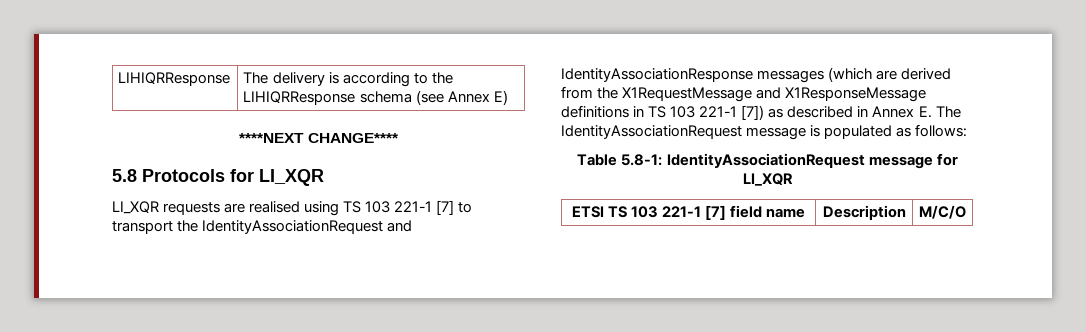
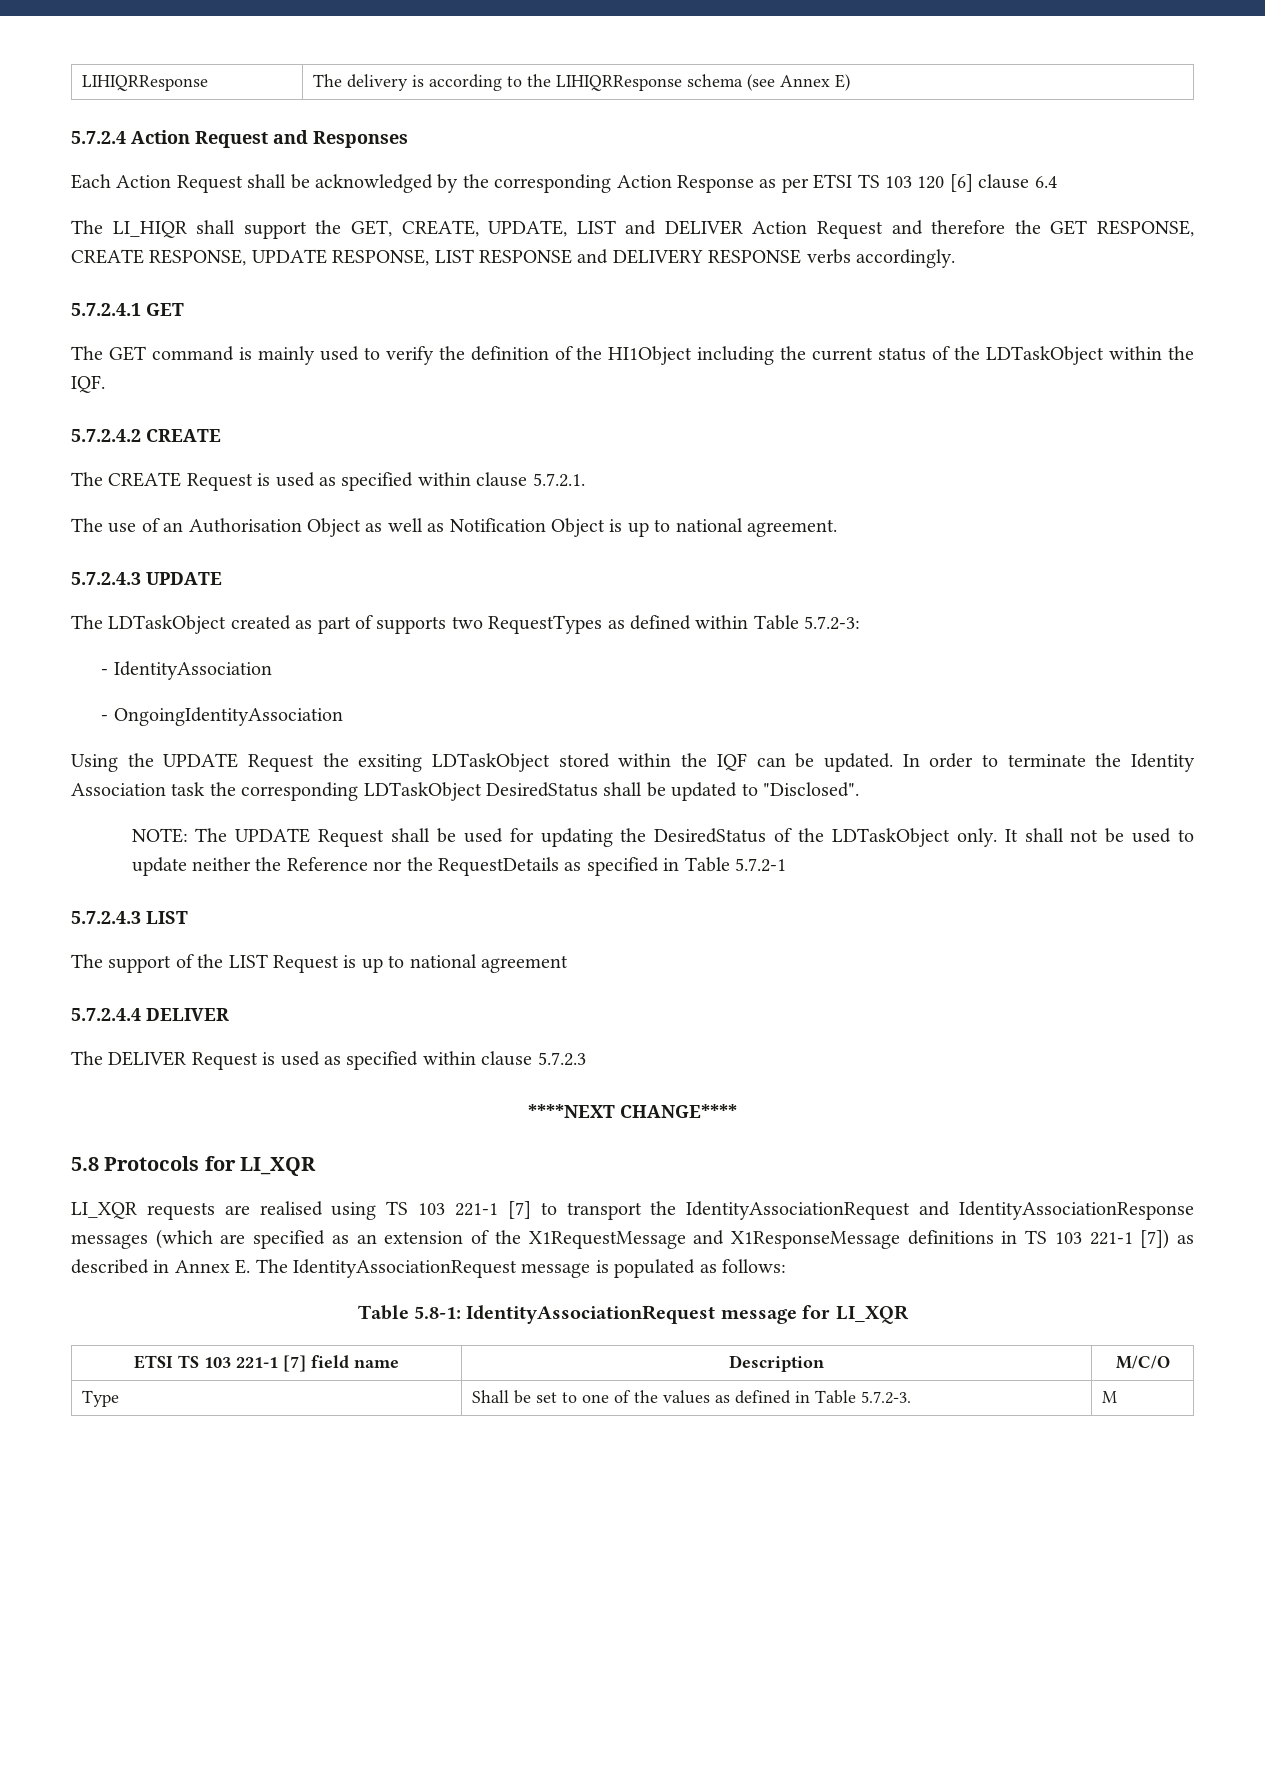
(508, 97) none -> [71,130,408,148] [71,174,1057,193] [71,220,1195,239] [71,249,955,268] [71,303,184,316] [71,346,1194,365] [71,375,105,393] [71,429,221,442] [71,472,585,491] [71,518,837,537] [71,572,222,585] [71,615,861,634] [101,661,272,680] [101,707,343,726] [71,753,1196,772] [71,782,859,801] [131,828,1195,847] [131,857,786,876] [71,911,188,924] [71,954,568,973] [71,1008,229,1021] [71,1051,586,1070] // 5.7.2.4 Action Request and Responses // Each Action Request shall be acknowledged by the corresponding Action Response as per ETSI TS 103 120 [6] clause 6.4 // The LI_HIQR shall support the GET, CREATE, UPDATE, LIST and DELIVER Action Request and therefore the GET RESPONSE, CREATE RESPONSE, UPDATE RESPONSE, LIST RESPONSE and DELIVERY RESPONSE verbs accordingly. // 5.7.2.4.1 GET // The GET command is mainly used to verify the definition of the HI1Object including the current status of the LDTaskObject within the IQF. // 5.7.2.4.2 CREATE // The CREATE Request is used as specified within clause 5.7.2.1. // The use of an Authorisation Object as well as Notification Object is up to national agreement. // 5.7.2.4.3 UPDATE // The LDTaskObject created as part of supports two RequestTypes as defined within Table 5.7.2-3: // - IdentityAssociation // - OngoingIdentityAssociation // Using the UPDATE Request the exsiting LDTaskObject stored within the IQF can be updated. In order to terminate the Identity Association task the corresponding LDTaskObject DesiredStatus shall be updated to "Disclosed". // NOTE: The UPDATE Request shall be used for updating the DesiredStatus of the LDTaskObject only. It shall not be used to update neither the Reference nor the RequestDetails as specified in Table 5.7.2-1 // 5.7.2.4.3 LIST // The support of the LIST Request is up to national agreement // 5.7.2.4.4 DELIVER // The DELIVER Request is used as specified within clause 5.7.2.3
[901,68,952,80] [561,86,593,99] derived from -> [253,1230,490,1249] specified as an extension of
(966, 212) none -> [81,1390,119,1407] [471,1390,911,1404] [1101,1391,1117,1403] // Type | Shall be set to one of the values as defined in Table 5.7.2-3. | M

